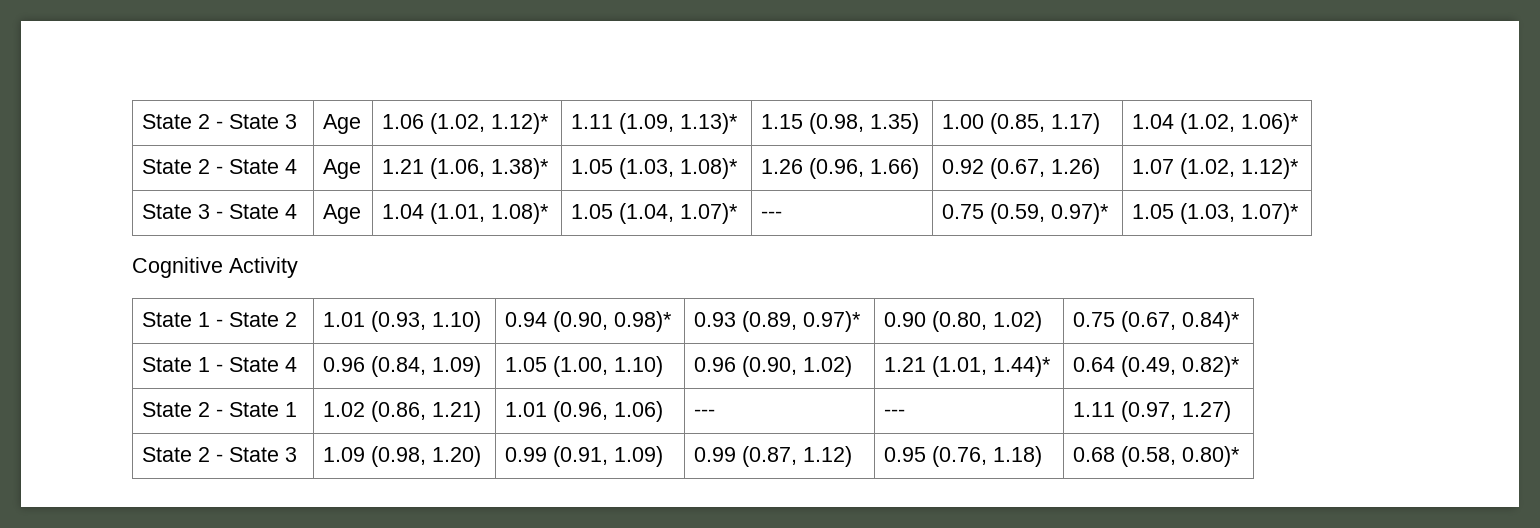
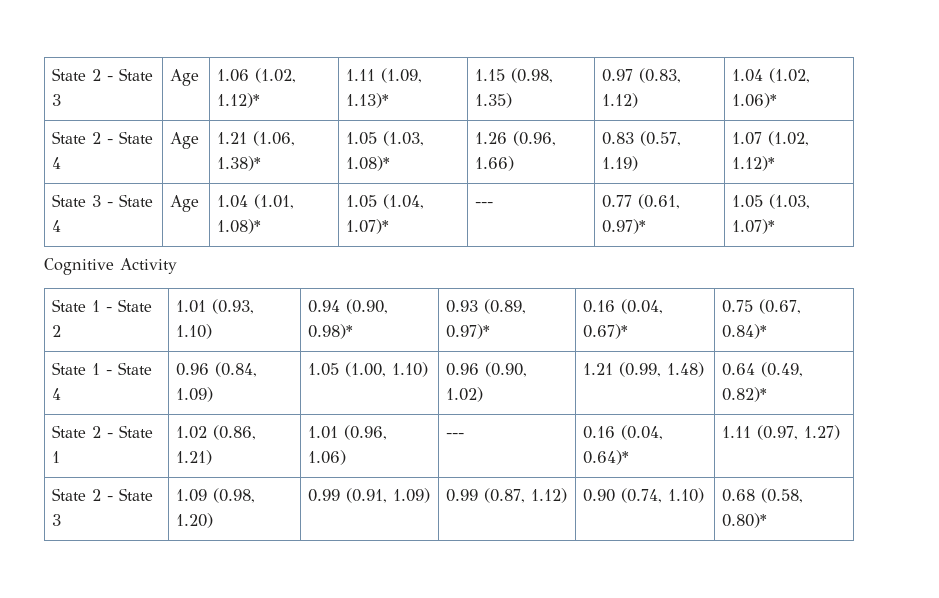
[941,113,1100,134] 1.00 (0.85, 1.17) -> [602,68,682,83] [602,93,639,108] 0.97 (0.83, 1.12)
[941,158,1100,179] 0.92 (0.67, 1.26) -> [602,131,682,146] [602,156,639,171] 0.83 (0.57, 1.19)
[941,203,1045,224] 0.75 (0.59, -> [602,194,681,209] 0.77 (0.61,
[883,311,1042,332] 0.90 (0.80, 1.02) -> [583,299,664,314] [583,324,629,339] 0.16 (0.04, 0.67)*
[931,356,1051,377] (1.01, 1.44)* -> [619,362,705,377] (0.99, 1.48)
[883,409,905,417] --- -> [583,425,664,440] [583,450,630,465] 0.16 (0.04, 0.64)*
[883,446,1042,467] 0.95 (0.76, 1.18) -> [583,488,705,503] 0.90 (0.74, 1.10)

